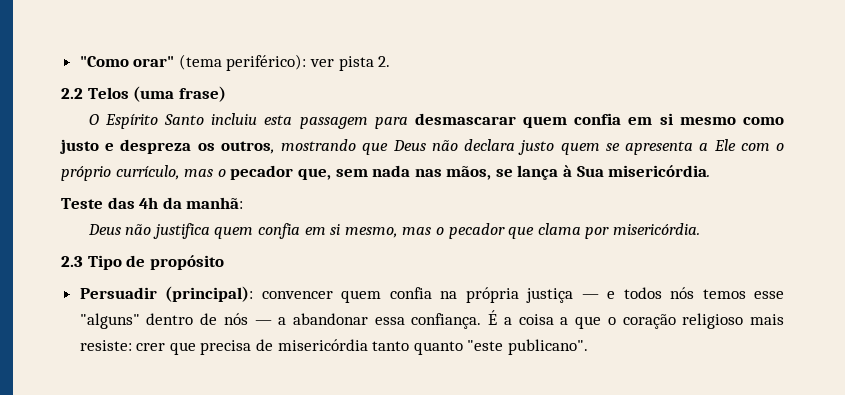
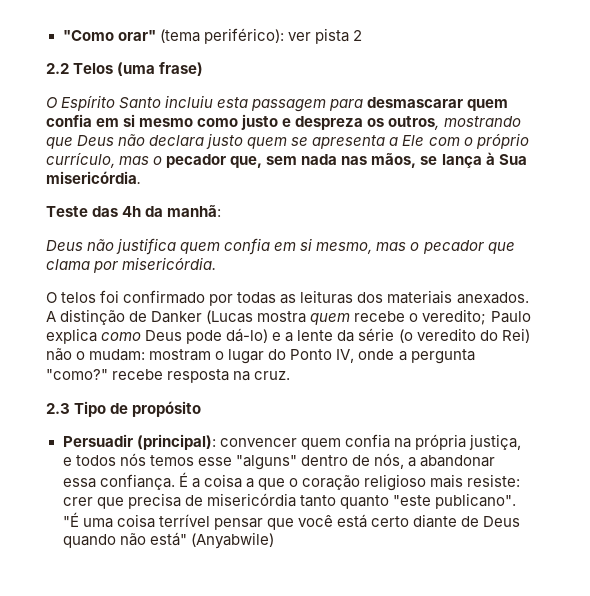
[378,56,391,67] 2. -> [352,30,362,41] 2
(700, 229) none -> [46,290,529,306] [46,309,531,325] [46,328,530,344] [46,348,475,364] [46,369,291,383] // O telos foi confirmado por todas as leituras dos materiais anexados. A distinção de Danker (Lucas mostra quem recebe o veredito; Paulo explica como Deus pode dá-lo) e a lente da série (o veredito do Rei) não o mudam: mostram o lugar do Ponto IV, onde a pergunta "como?" recebe resposta na cruz.
[526,288,599,303] justiça — -> [468,434,521,450] justiça,
[223,313,272,325] nós — -> [373,453,404,469] nós,
(589, 347) none -> [62,512,521,530] [62,532,274,549] "É uma coisa terrível pensar que você está certo diante de Deus quando não está" (Anyabwile)

